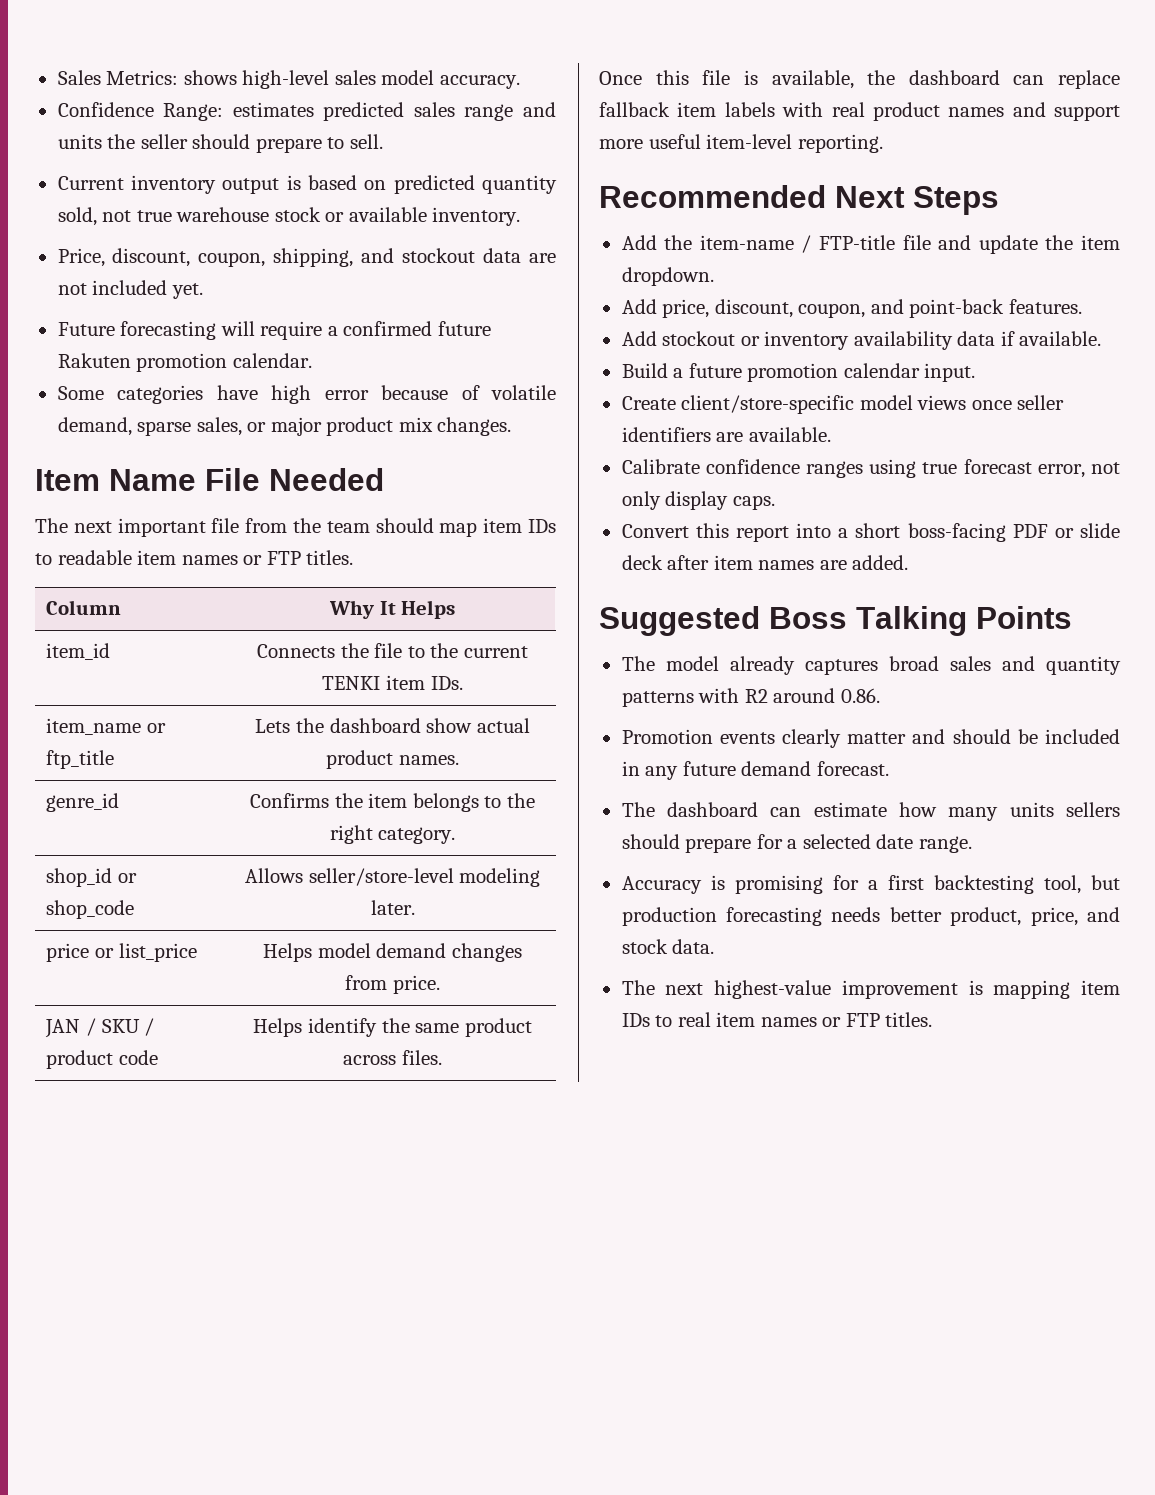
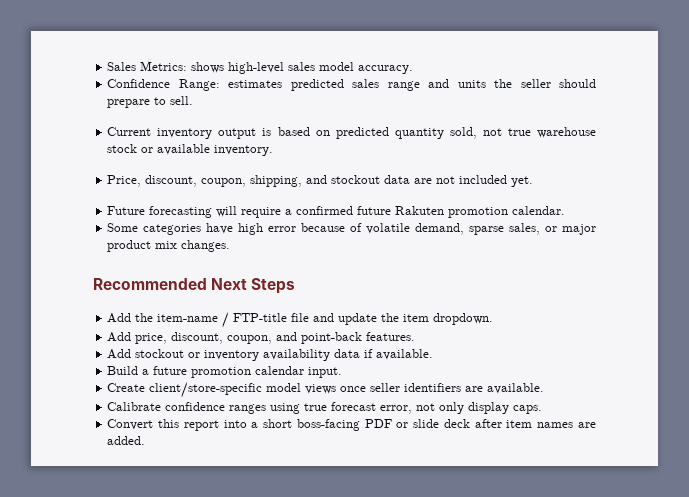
[35,468,384,491] [35,518,557,537] [35,550,354,565] [46,600,122,615] [328,600,456,619] [46,643,111,660] [257,643,528,658] [322,675,463,690] [46,718,167,735] [46,750,115,769] [255,718,530,733] [326,750,459,769] [46,793,120,812] [250,793,535,812] [329,825,456,844] [46,868,138,887] [46,900,135,919] [244,868,541,887] [370,900,415,915] [46,943,197,962] [263,943,522,962] [345,975,440,994] [45,1018,155,1038] [46,1050,159,1069] [253,1018,532,1037] [343,1050,442,1065] [599,70,1120,89] [599,102,1120,121] [599,134,883,153] // Item Name File Needed // The next important file from the team should map item IDs to readable item names or FTP titles. // Column | Why It Helps // item_id | Connects the file to the current TENKI item IDs. // item_name or ftp_title | Lets the dashboard show actual product names. // genre_id | Confirms the item belongs to the right category. // shop_id or shop_code | Allows seller/store-level modeling later. // price or list_price | Helps model demand changes from price. // JAN / SKU / product code | Helps identify the same product across files. // Once this file is available, the dashboard can replace fallback item labels with real product names and support more useful item-level reporting. -> (231, 246) none
[599,606,1072,636] [621,656,1121,675] [621,688,880,707] [621,729,1120,748] [621,761,889,780] [621,802,1120,821] [621,834,972,853] [621,875,1120,894] [621,907,1120,926] [621,939,715,954] [621,980,1120,999] [621,1012,933,1027] // Suggested Boss Talking Points // The model already captures broad sales and quantity patterns with R2 around 0.86. // Promotion events clearly matter and should be included in any future demand forecast. // The dashboard can estimate how many units sellers should prepare for a selected date range. // Accuracy is promising for a first backtesting tool, but production forecasting needs better product, price, and stock data. // The next highest-value improvement is mapping item IDs to real item names or FTP titles. -> (146, 440) none

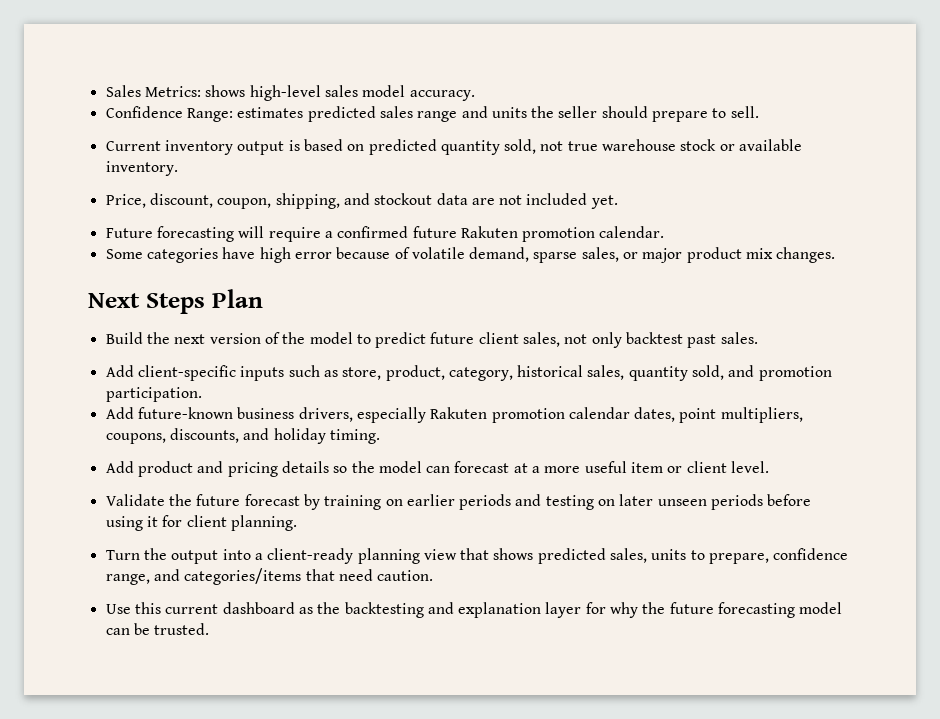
[93,278,207,290] Recommended -> (836, 255) none
[107,312,494,328] [107,332,416,344] [107,349,434,361] [107,366,343,378] [107,382,545,398] [107,402,543,414] [107,419,597,431] [107,436,146,445] // Add the item-name / FTP-title file and update the item dropdown. // Add price, discount, coupon, and point-back features. // Add stockout or inventory availability data if available. // Build a future promotion calendar input. // Create client/store-specific model views once seller identifiers are available. // Calibrate confidence ranges using true forecast error, not only display caps. // Convert this report into a short boss-facing PDF or slide deck after item names are added. -> [211,289,263,308] [105,332,758,348] [105,365,832,381] [105,387,202,402] [105,407,803,423] [105,428,380,444] [105,461,770,477] [105,494,812,510] [105,515,297,531] [105,548,849,564] [105,568,434,585] [105,602,843,618] [105,623,210,635] Plan // Build the next version of the model to predict future client sales, not only backtest past sales. // Add client-specific inputs such as store, product, category, historical sales, quantity sold, and promotion participation. // Add future-known business drivers, especially Rakuten promotion calendar dates, point multipliers, coupons, discounts, and holiday timing. // Add product and pricing details so the model can forecast at a more useful item or client level. // Validate the future forecast by training on earlier periods and testing on later unseen periods before using it for client planning. // Turn the output into a client-ready planning view that shows predicted sales, units to prepare, confidence range, and categories/items that need caution. // Use this current dashboard as the backtesting and explanation layer for why the future forecasting model can be trusted.

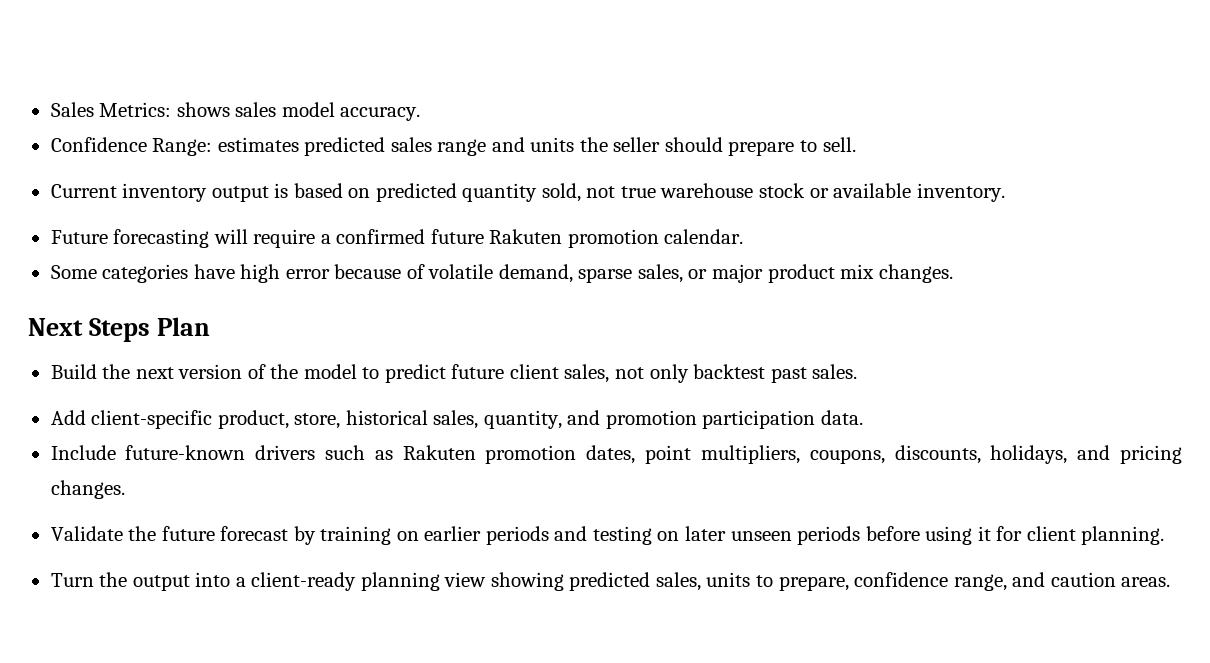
[249,85,321,101] high-level -> (230, 109) none
[105,193,618,209] // Price, discount, coupon, shipping, and stockout data are not included yet. -> (1005, 192) none
[240,365,832,381] [105,387,202,402] [105,407,630,423] inputs such as store, product, category, historical sales, quantity sold, and promotion participation. // Add future-known business drivers, especially Rakuten promotion calendar -> [217,410,863,429] [50,445,577,464] product, store, historical sales, quantity, and promotion participation data. // Include future-known drivers such as Rakuten promotion
[243,428,380,444] [105,461,770,477] and holiday timing. // Add product and pricing details so the model can forecast at a more useful item or client level. -> [990,445,1182,464] [50,480,125,499] holidays, and pricing changes.
[460,548,534,560] that shows -> [490,572,564,591] showing
[184,568,434,585] [105,602,843,618] [105,623,210,635] categories/items that need caution. // Use this current dashboard as the backtesting and explanation layer for why the future forecasting model can be trusted. -> [1050,572,1171,587] caution areas.

